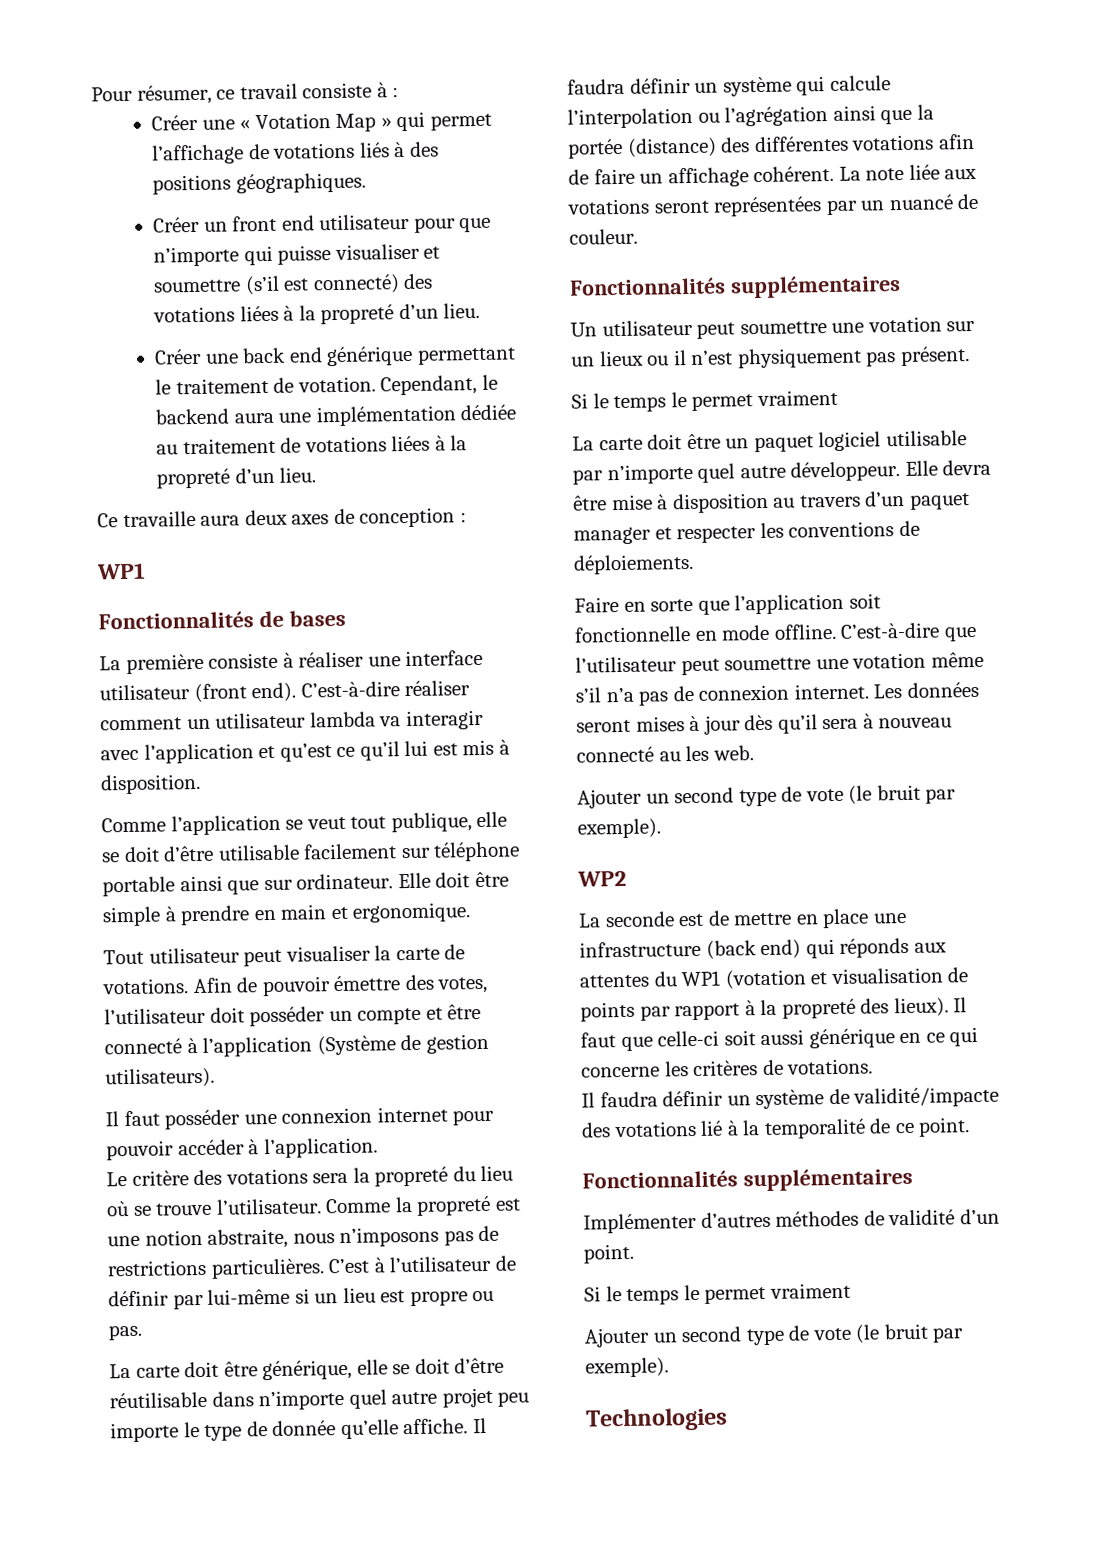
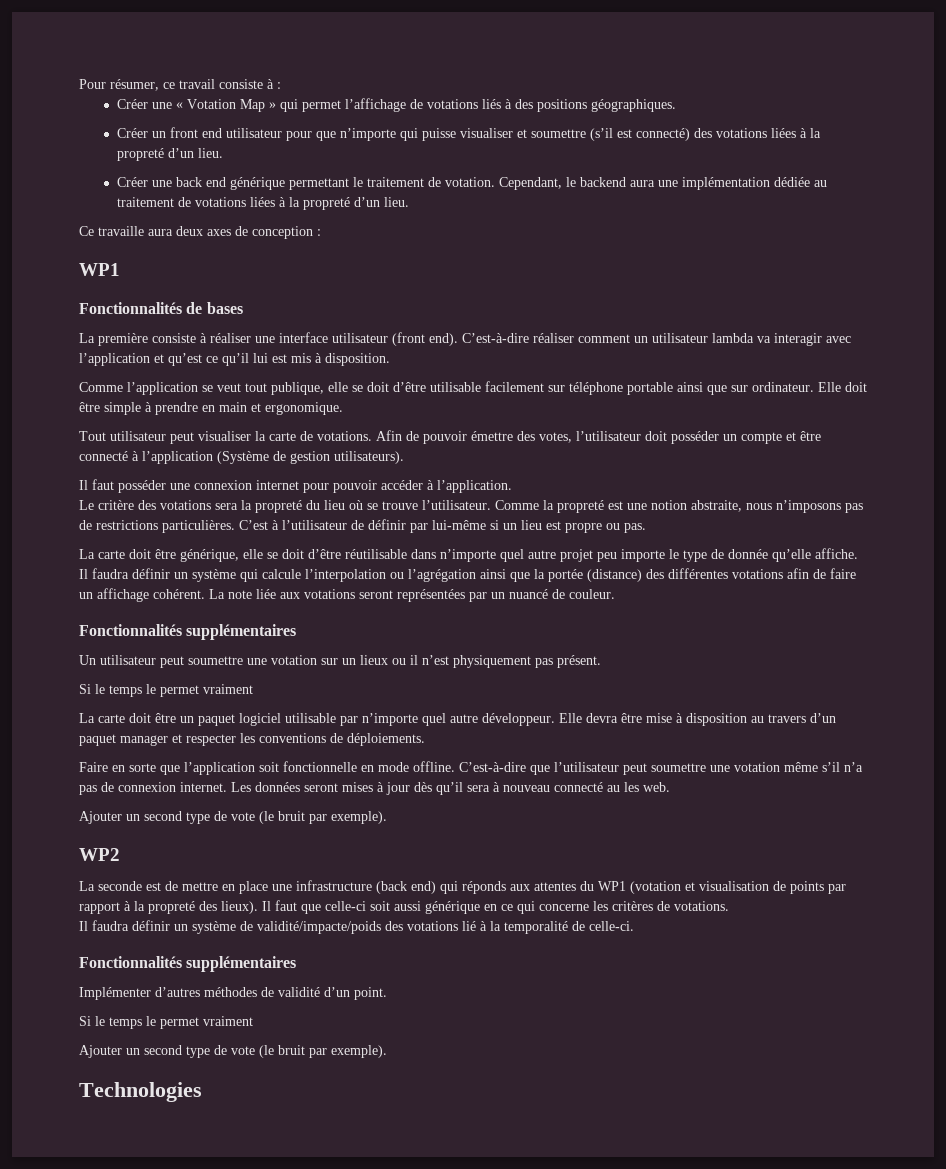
[853,1086,1000,1108] validité/impacte -> [257,921,381,934] validité/impacte/poids
[894,1117,971,1137] ce point. -> [589,921,634,931] celle-ci.

